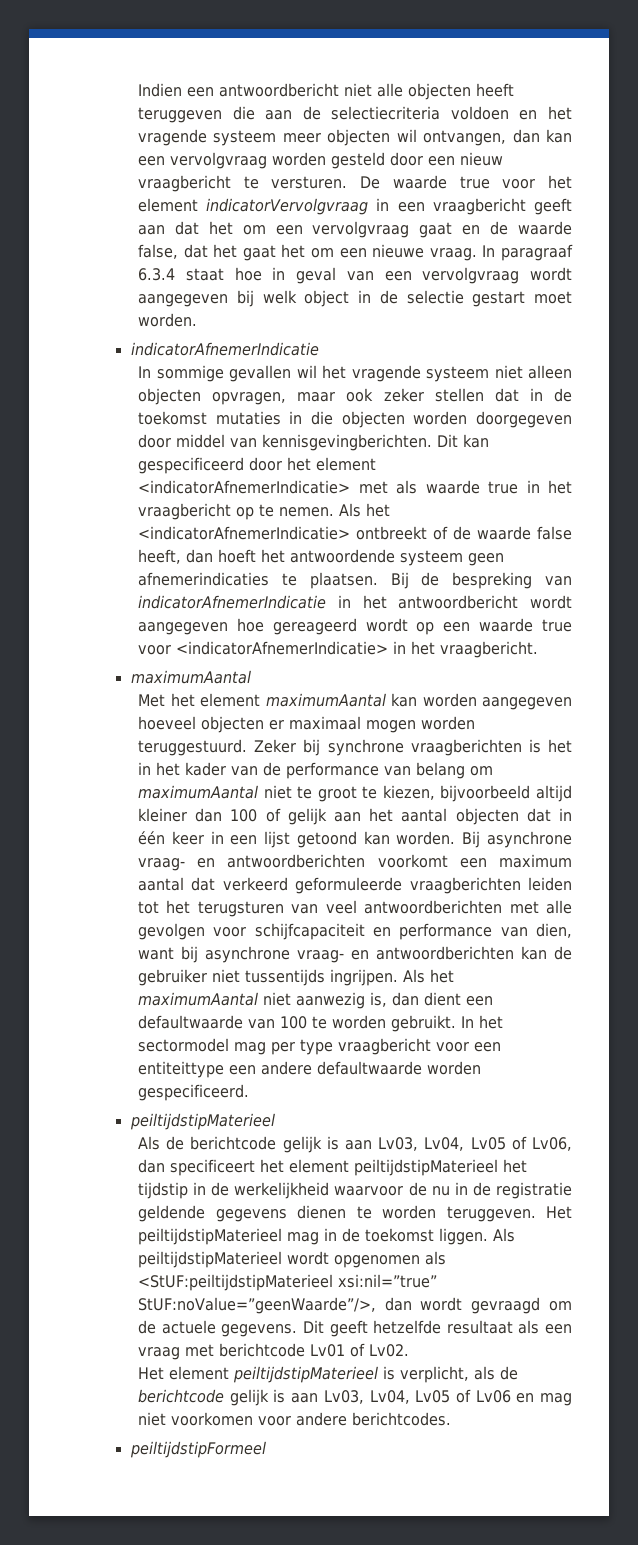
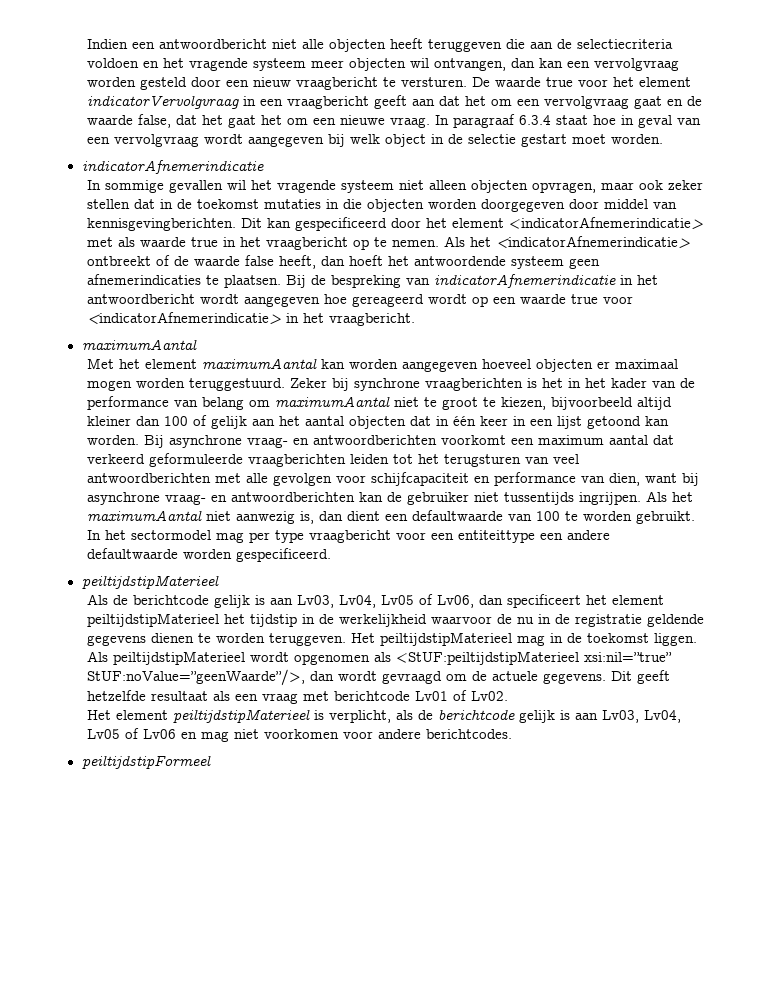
[130,342,319,356] indicatorAfnemerIndicatie -> [81,160,264,174] indicatorAfnemerindicatie
[138,480,351,494] <indicatorAfnemerIndicatie> -> [508,217,703,229] <indicatorAfnemerindicatie>
[138,526,351,540] <indicatorAfnemerIndicatie> -> [495,236,690,248] <indicatorAfnemerindicatie>
[138,595,327,609] indicatorAfnemerIndicatie -> [433,274,616,288] indicatorAfnemerindicatie
[176,641,389,655] <indicatorAfnemerIndicatie> -> [86,312,281,324] <indicatorAfnemerindicatie>

